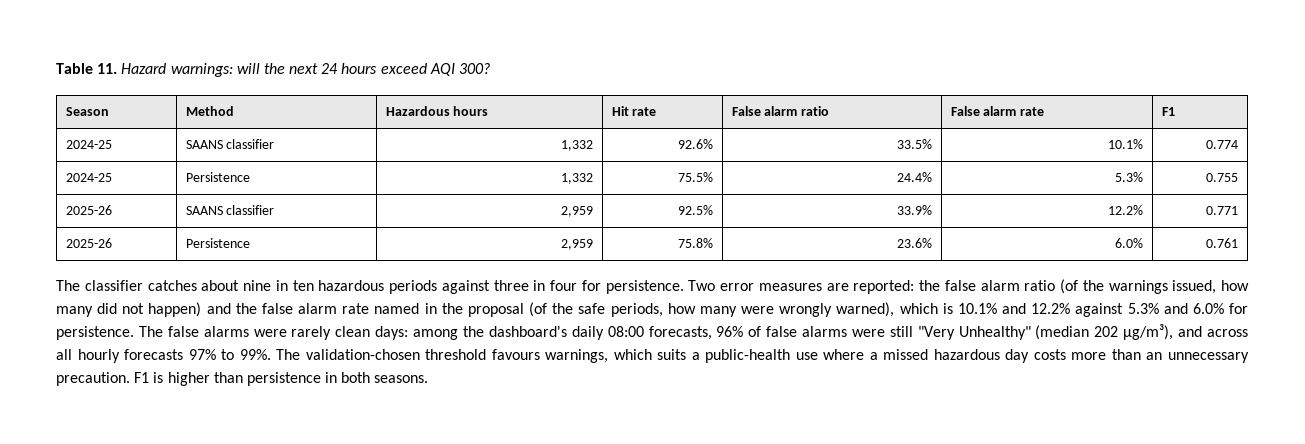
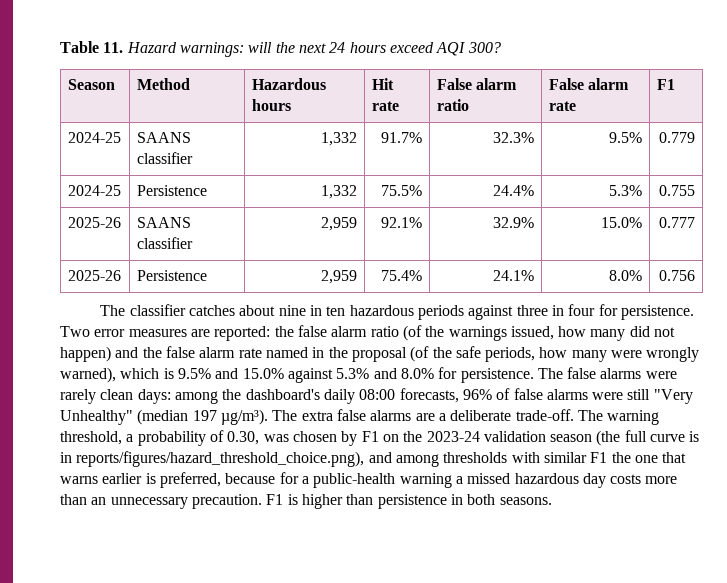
[678,139,714,149] [897,139,933,149] [1108,139,1144,149] [1206,140,1239,149] 92.6% | 33.5% | 10.1% | 0.774 -> [381,132,423,143] [493,132,535,143] [609,132,643,143] [659,132,696,143] 91.7% | 32.3% | 9.5% | 0.779
[678,205,714,215] [897,205,933,215] [1108,205,1144,215] [1206,206,1239,215] 92.5% | 33.9% | 12.2% | 0.771 -> [381,217,423,228] [493,217,535,228] [601,217,643,228] [659,217,696,228] 92.1% | 32.9% | 15.0% | 0.777
[678,238,714,248] [897,238,933,248] [1115,238,1144,248] [1206,238,1239,248] 75.8% | 23.6% | 6.0% | 0.761 -> [381,270,423,281] [493,270,535,281] [609,270,643,281] [659,270,696,281] 75.4% | 24.1% | 8.0% | 0.756
[957,303,1071,314] 10.1% and 12.2% -> [177,368,284,379] 9.5% and 15.0%
[1192,303,1224,314] 6.0% -> [400,368,434,379] 8.0%
[1094,324,1248,340] [56,349,865,363] 202 µg/m³), and across all hourly forecasts 97% to 99%. The validation-chosen threshold favours warnings, which suits a public-health use where -> [192,409,660,425] [60,430,700,446] [60,451,687,467] [60,472,452,488] 197 µg/m³). The extra false alarms are a deliberate trade-off. The warning threshold, a probability of 0.30, was chosen by F1 on the 2023-24 validation season (the full curve is in reports/figures/hazard_threshold_choice.png), and among thresholds with similar F1 the one that warns earlier is preferred, because for a public-health warning

